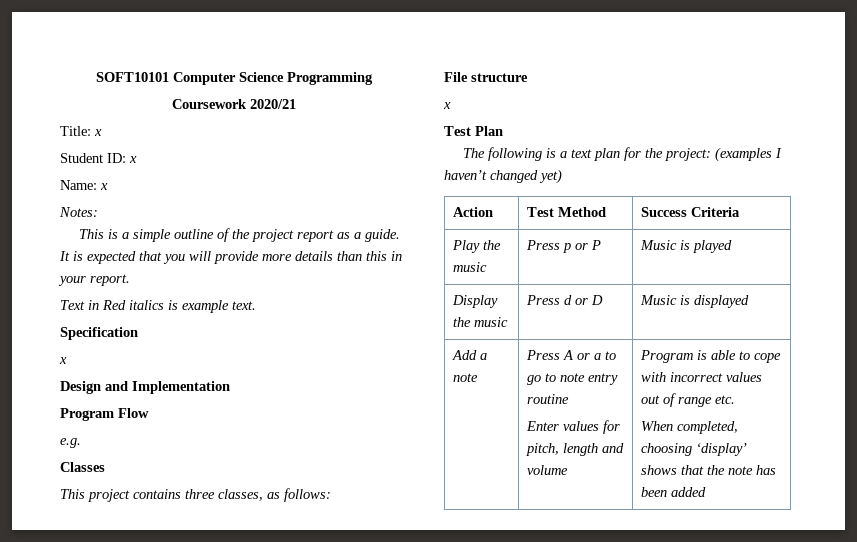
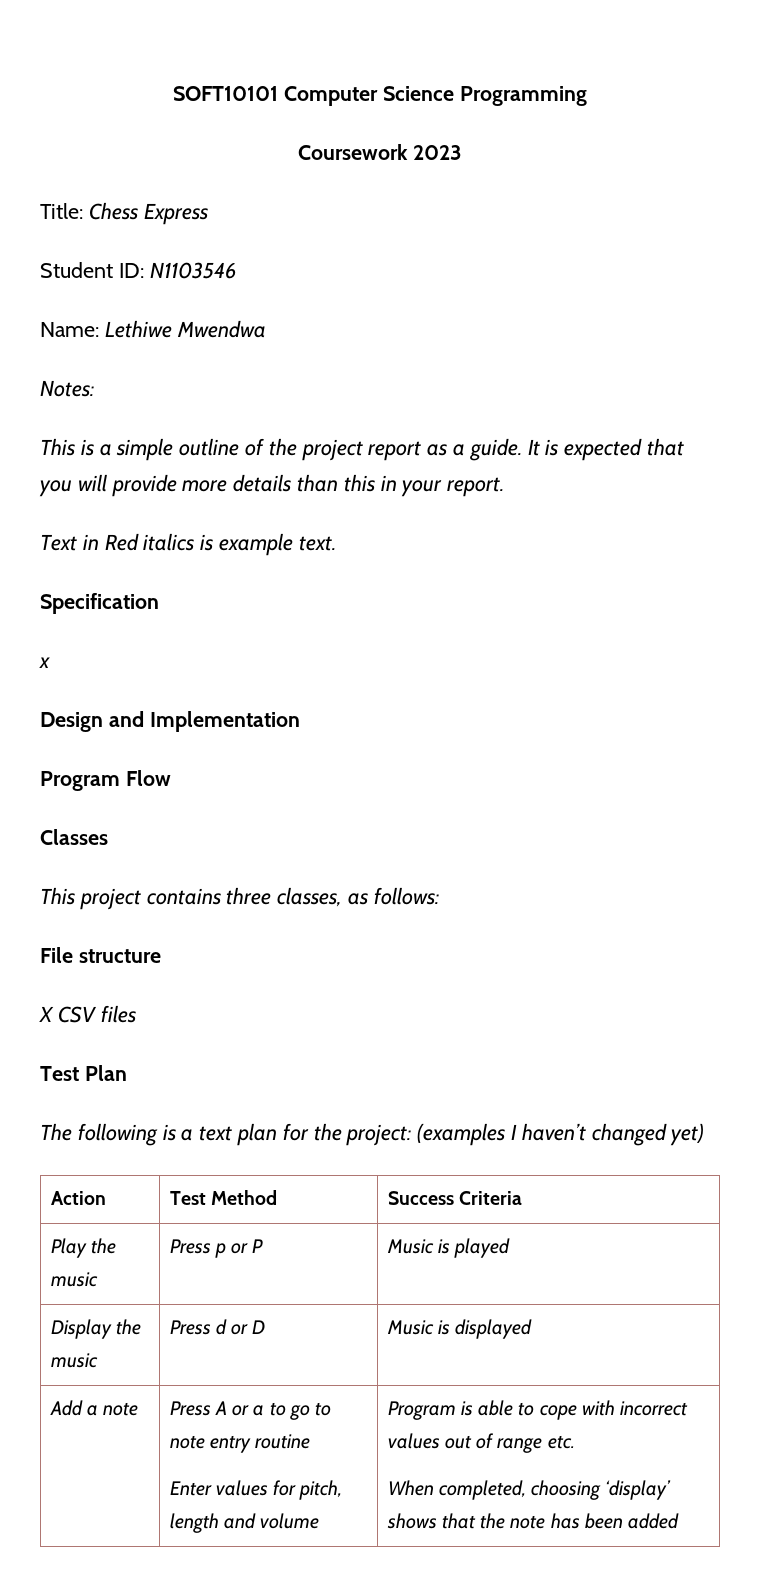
[249,99,296,109] 2020/21 -> [412,145,462,160] 2023
[94,129,102,136] x -> [88,202,208,225] Chess Express
[129,156,137,163] x -> [149,262,236,279] N1103546
[100,183,108,190] x -> [104,320,266,338] Lethiwe Mwendwa
[60,438,81,448] // e.g. -> (171, 778) none
[443,102,451,109] x -> [39,1005,136,1023] X CSV files

